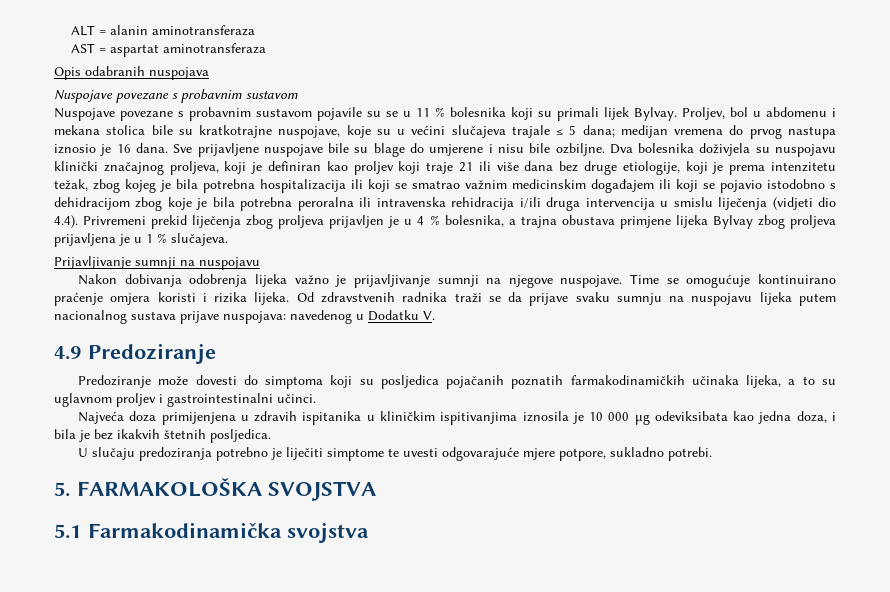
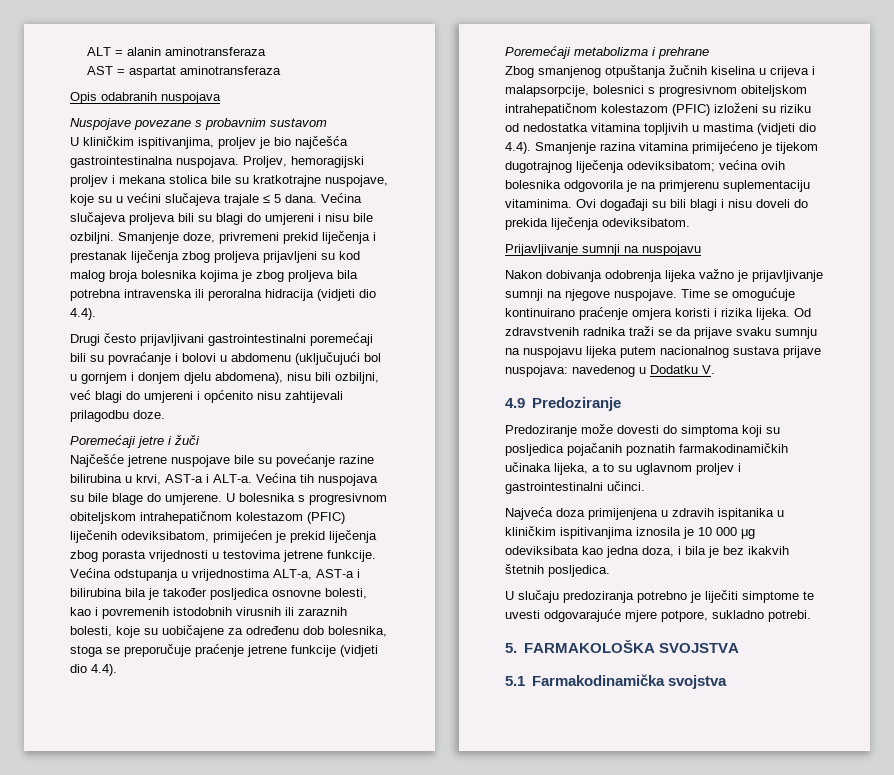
[54,107,827,121] Nuspojave povezane s probavnim sustavom pojavile su se u 11 % bolesnika koji su primali lijek Bylvay. Proljev, bol u abdomenu -> [70,136,348,149] [70,156,364,168] [70,175,108,187] U kliničkim ispitivanjima, proljev je bio najčešća gastrointestinalna nuspojava. Proljev, hemoragijski proljev
[582,125,837,139] [54,143,836,157] [54,161,836,175] [54,179,836,193] [54,197,837,211] [54,215,836,229] [54,233,228,247] dana; medijan vremena do prvog nastupa iznosio je 16 dana. Sve prijavljene nuspojave bile su blage do umjerene i nisu bile ozbiljne. Dva bolesnika doživjela su nuspojavu klinički značajnog proljeva, koji je definiran kao proljev koji traje 21 ili više dana bez druge etiologije, koji je prema intenzitetu težak, zbog kojeg je bila potrebna hospitalizacija ili koji se smatrao važnim medicinskim događajem ili koji se pojavio istodobno s dehidracijom zbog koje je bila potrebna peroralna ili intravenska rehidracija i/ili druga intervencija u smislu liječenja (vidjeti dio 4.4). Privremeni prekid liječenja zbog proljeva prijavljen je u 4 % bolesnika, a trajna obustava primjene lijeka Bylvay zbog proljeva prijavljena je u 1 % slučajeva. -> [285,193,362,203] [70,212,373,225] [70,231,376,244] [70,250,360,263] [70,270,358,282] [70,289,376,301] [70,308,96,320] [70,333,373,346] [70,352,381,365] [70,372,379,384] [70,390,343,403] [70,410,165,422] [70,435,200,448] [70,454,374,467] [70,473,378,486] [70,493,387,505] [70,511,345,524] [70,530,377,543] [70,550,376,562] [70,568,360,581] [70,588,367,600] [70,607,347,619] [70,625,387,638] [70,644,378,657] [70,664,117,676] [505,46,709,59] [505,65,815,78] [505,85,807,97] [505,103,811,116] [505,123,816,135] [505,141,818,154] [505,160,785,173] [505,180,810,192] [505,199,808,211] [505,217,690,230] dana. Većina slučajeva proljeva bili su blagi do umjereni i nisu bile ozbiljni. Smanjenje doze, privremeni prekid liječenja i prestanak liječenja zbog proljeva prijavljeni su kod malog broja bolesnika kojima je zbog proljeva bila potrebna intravenska ili peroralna hidracija (vidjeti dio 4.4). // Drugi često prijavljivani gastrointestinalni poremećaji bili su povraćanje i bolovi u abdomenu (uključujući bol u gornjem i donjem djelu abdomena), nisu bili ozbiljni, već blagi do umjereni i općenito nisu zahtijevali prilagodbu doze. // Poremećaji jetre i žuči // Najčešće jetrene nuspojave bile su povećanje razine bilirubina u krvi, AST-a i ALT-a. Većina tih nuspojava su bile blage do umjerene. U bolesnika s progresivnom obiteljskom intrahepatičnom kolestazom (PFIC) liječenih odeviksibatom, primijećen je prekid liječenja zbog porasta vrijednosti u testovima jetrene funkcije. Većina odstupanja u vrijednostima ALT-a, AST-a i bilirubina bila je također posljedica osnovne bolesti, kao i povremenih istodobnih virusnih ili zaraznih bolesti, koje su uobičajene za određenu dob bolesnika, stoga se preporučuje praćenje jetrene funkcije (vidjeti dio 4.4). // Poremećaji metabolizma i prehrane // Zbog smanjenog otpuštanja žučnih kiselina u crijeva i malapsorpcije, bolesnici s progresivnom obiteljskom intrahepatičnom kolestazom (PFIC) izloženi su riziku od nedostatka vitamina topljivih u mastima (vidjeti dio 4.4). Smanjenje razina vitamina primijećeno je tijekom dugotrajnog liječenja odeviksibatom; većina ovih bolesnika odgovorila je na primjerenu suplementaciju vitaminima. Ovi događaji su bili blagi i nisu doveli do prekida liječenja odeviksibatom.

